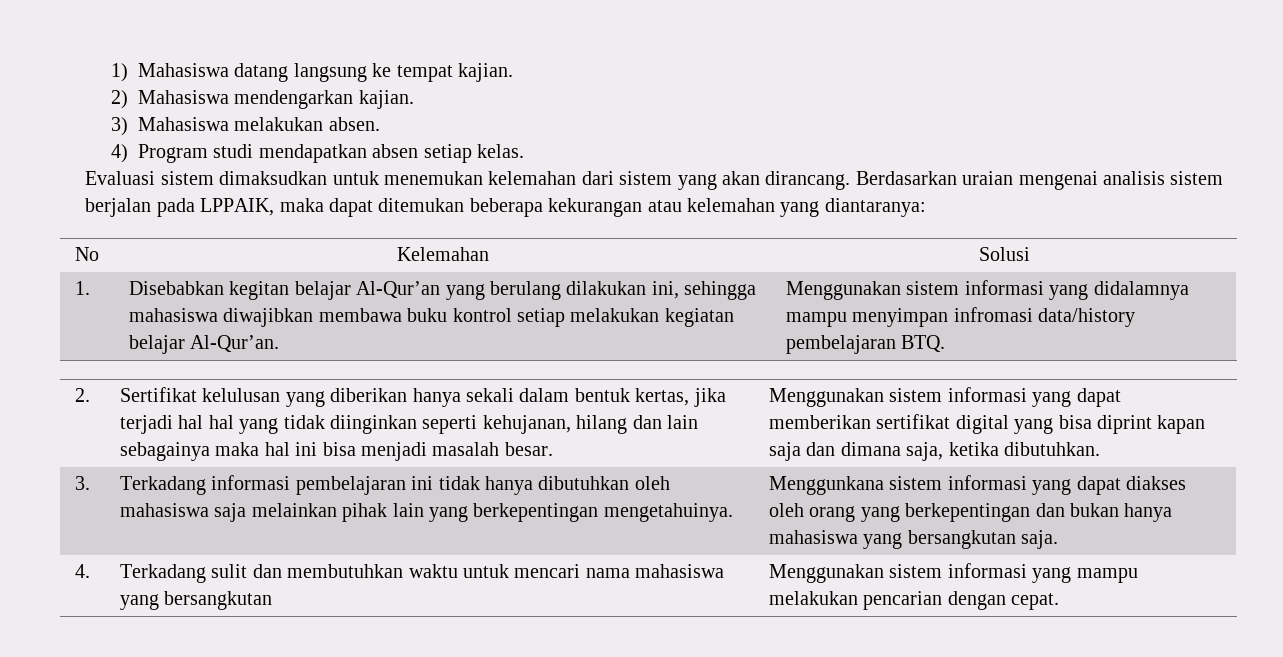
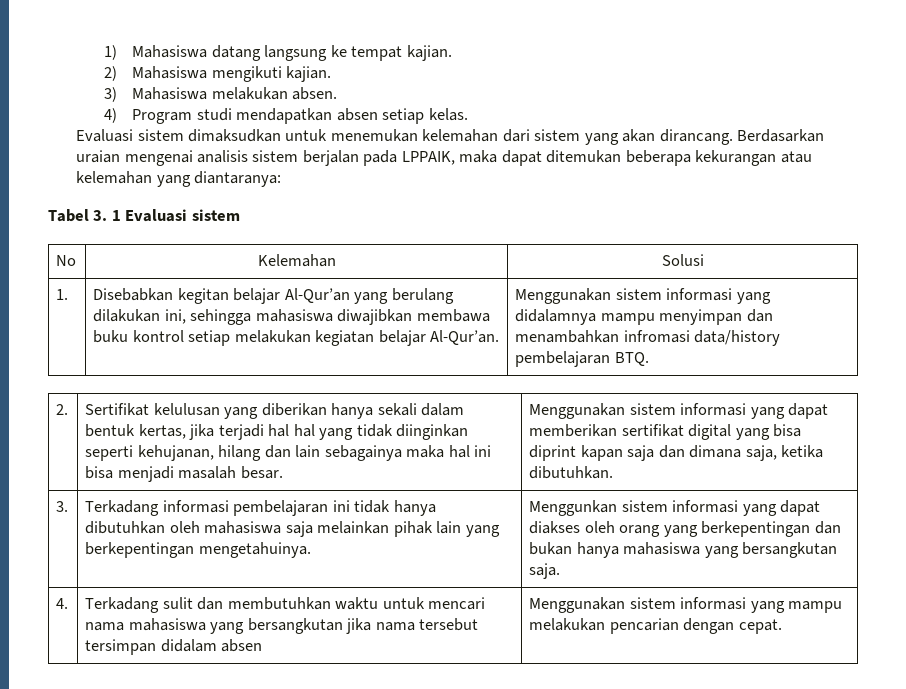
[234,90,354,109] mendengarkan -> [211,66,282,82] mengikuti
(926, 207) none -> [48,209,240,222] // Tabel 3. 1 Evaluasi sistem
(949, 317) none -> [746,309,773,322] [515,330,620,343] dan menambahkan
[768,476,884,495] Menggunkana -> [529,500,618,516] Menggunkan
(273, 600) none -> [346,618,479,634] [85,639,263,655] jika nama tersebut tersimpan didalam absen

